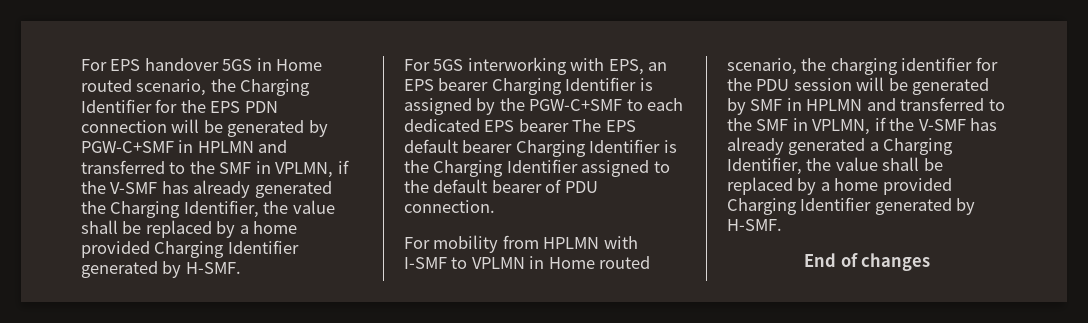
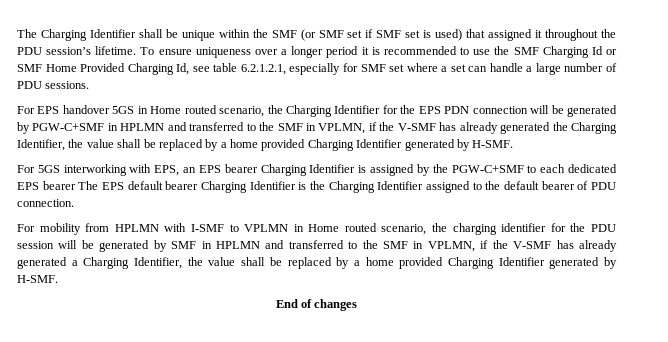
(81, 65) none -> [17,29,617,41] [17,46,617,58] [17,63,617,75] [17,81,90,89] The Charging Identifier shall be unique within the SMF (or SMF set if SMF set is used) that assigned it throughout the PDU session’s lifetime. To ensure uniqueness over a longer period it is recommended to use the SMF Charging Id or SMF Home Provided Charging Id, see table 6.2.1.2.1, especially for SMF set where a set can handle a large number of PDU sessions. //

